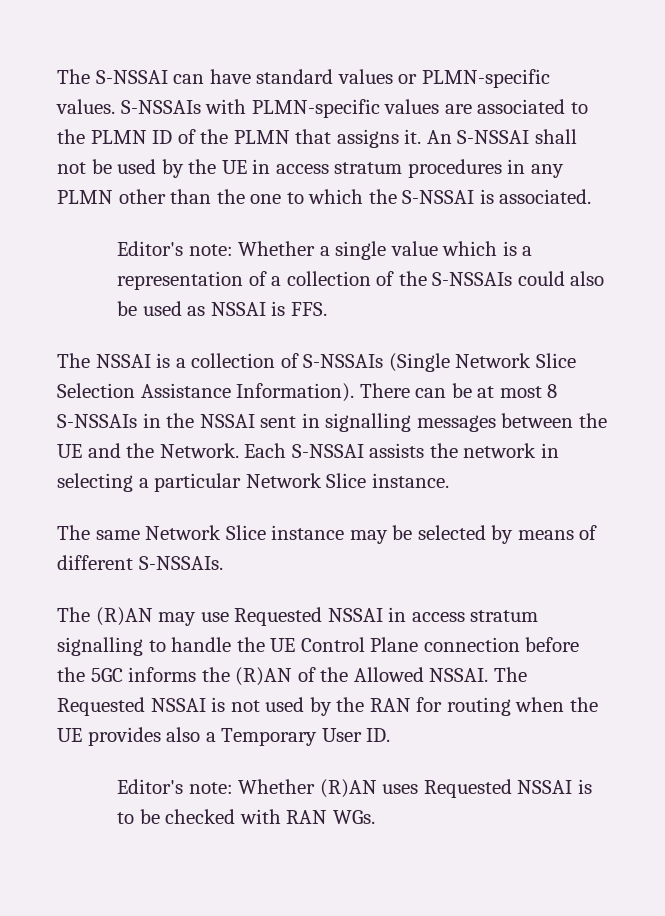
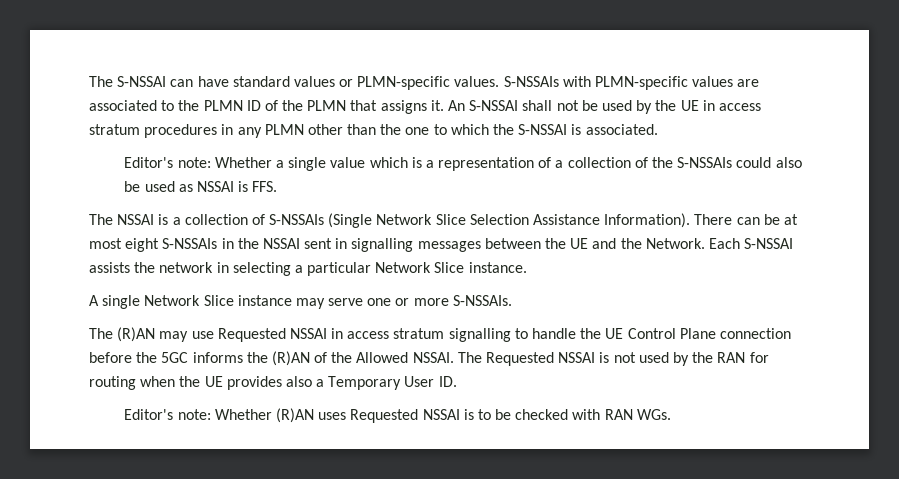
[547,384,558,398] 8 -> [125,238,160,252] eight
[57,525,140,540] The same -> [89,295,141,309] A single
[392,525,598,544] [57,555,133,570] be selected by means of different -> [328,298,449,306] serve one or more

